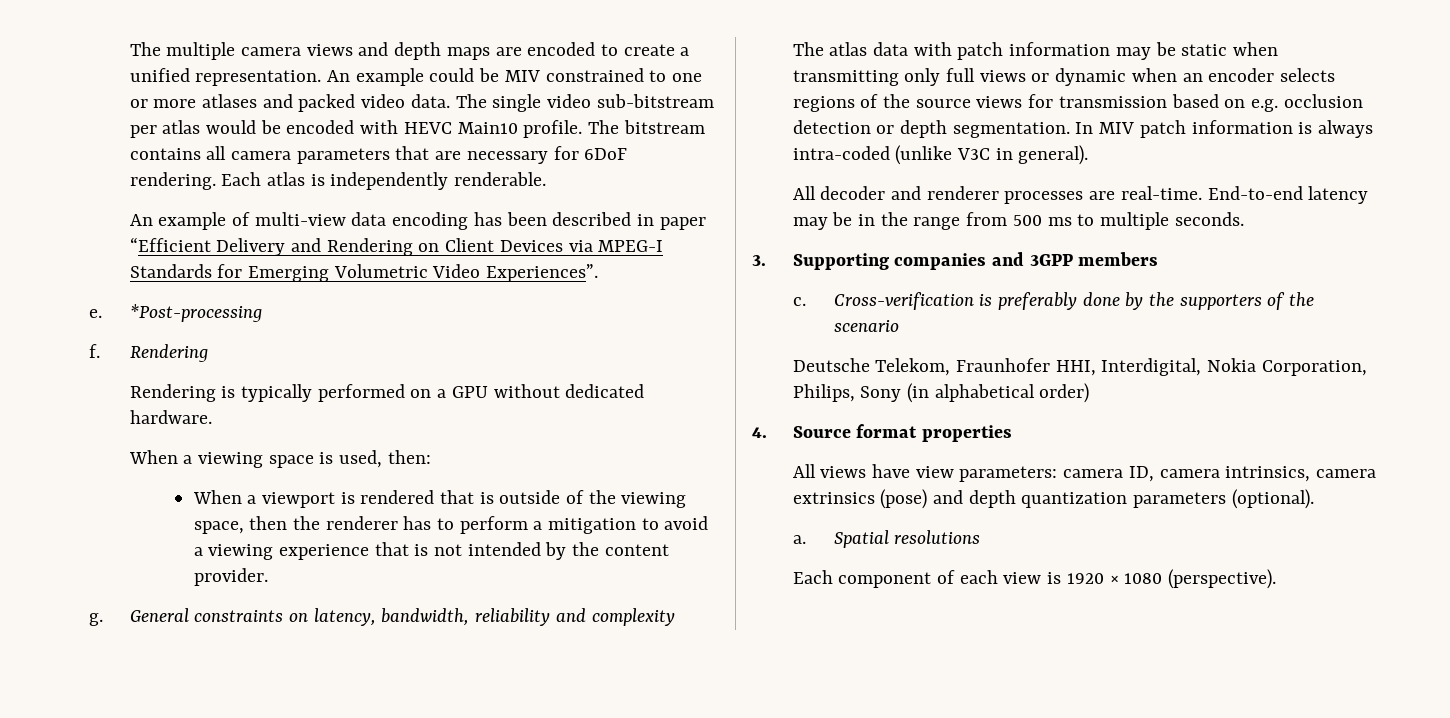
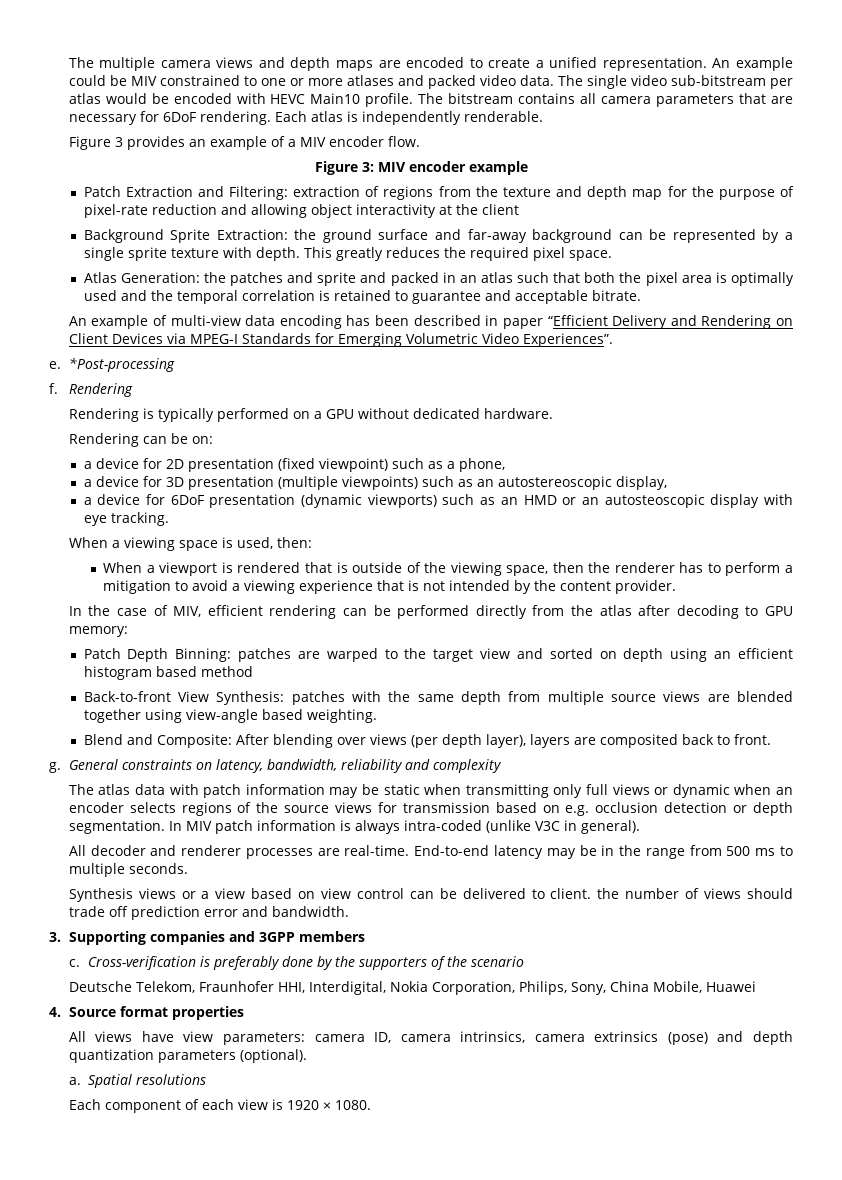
(547, 179) none -> [68,136,420,150] [314,161,528,175] [83,186,794,200] [83,204,519,218] [83,229,793,243] [83,247,612,261] [83,272,794,286] [83,290,641,304] // Figure 3 provides an example of a MIV encoder flow. // Figure 3: MIV encoder example // Patch Extraction and Filtering: extraction of regions from the texture and depth map for the purpose of pixel-rate reduction and allowing object interactivity at the client // Background Sprite Extraction: the ground surface and far-away background can be represented by a single sprite texture with depth. This greatly reduces the required pixel space. // Atlas Generation: the patches and sprite and packed in an atlas such that both the pixel area is optimally used and the temporal correlation is retained to guarantee and acceptable bitrate.
(212, 417) none -> [68,433,213,447] [83,458,505,472] [83,476,667,490] [83,494,794,508] [83,512,169,526] // Rendering can be on: // a device for 2D presentation (fixed viewpoint) such as a phone, // a device for 3D presentation (multiple viewpoints) such as an autostereoscopic display, // a device for 6DoF presentation (dynamic viewports) such as an HMD or an autosteoscopic display with eye tracking.
(268, 577) none -> [68,605,793,619] [68,626,128,637] [83,648,793,662] [83,666,253,680] [83,691,793,705] [83,709,377,723] [83,734,771,748] // In the case of MIV, efficient rendering can be performed directly from the atlas after decoding to GPU memory: // Patch Depth Binning: patches are warped to the target view and sorted on depth using an efficient histogram based method // Back-to-front View Synthesis: patches with the same depth from multiple source views are blended together using view-angle based weighting. // Blend and Composite: After blending over views (per depth layer), layers are composited back to front.
(1244, 219) none -> [68,888,794,902] [68,906,349,920] // Synthesis views or a view based on view control can be delivered to client. the number of views should trade off prediction error and bandwidth.
[860,383,1090,403] Sony (in alphabetical order) -> [570,981,756,995] Sony, China Mobile, Huawei
[1124,569,1276,589] 1080 (perspective). -> [334,1100,371,1110] 1080.

